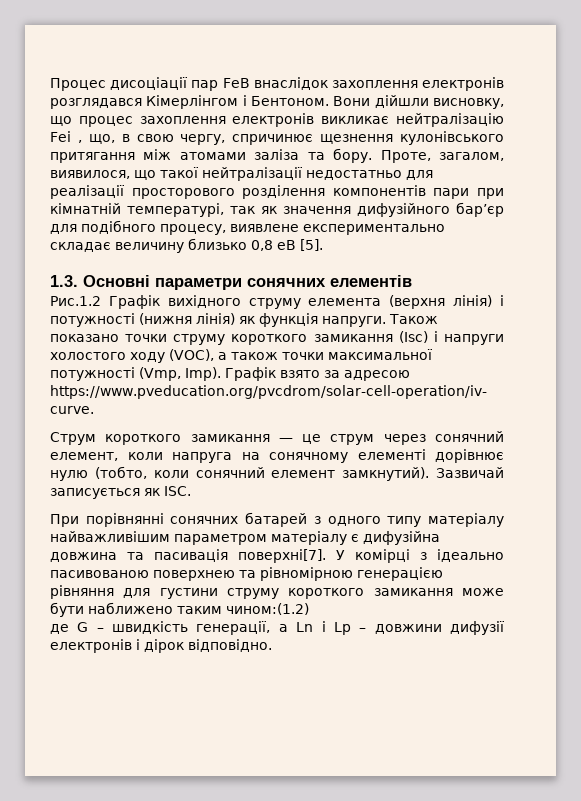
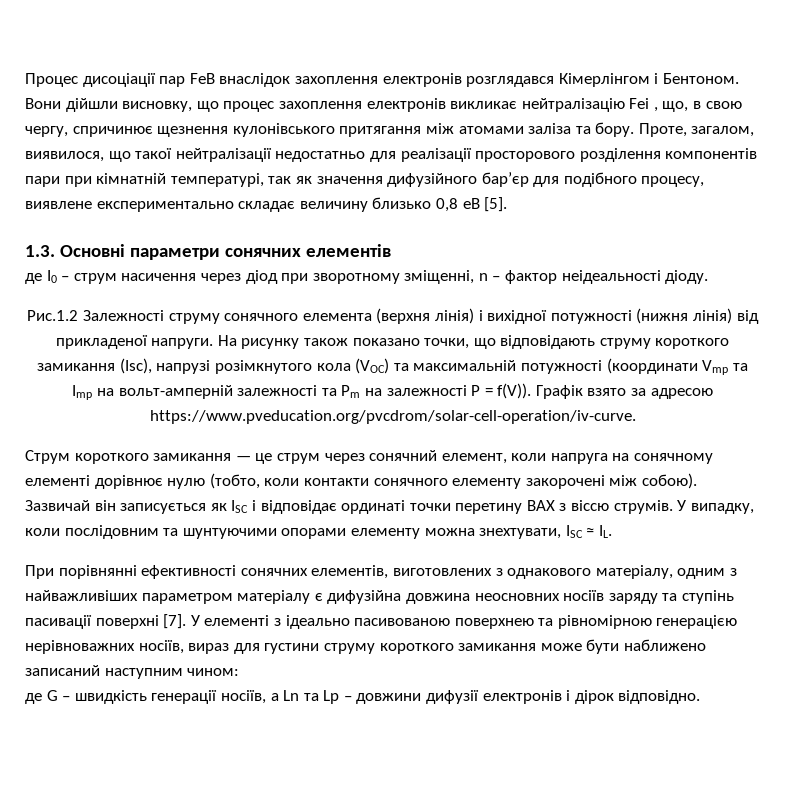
[50,295,301,309] Рис.1.2 Графік вихідного струму -> [25,270,709,284] [27,310,299,324] де І0 – струм насичення через діод при зворотному зміщенні, n – фактор неідеальності діоду. // Рис.1.2 Залежності струму сонячного
(504, 300) none -> [487,310,548,324] вихідної
[239,313,438,327] [50,331,505,345] [50,349,432,363] [50,367,221,381] як функція напруги. Також показано точки струму короткого замикання (Isc) і напруги холостого ходу (VOC), а також точки максимальної потужності (Vmp, Imp). -> [736,310,759,324] [55,335,730,349] [37,358,748,375] [72,383,532,400] від прикладеної напруги. На рисунку також показано точки, що відповідають струму короткого замикання (Isc), напрузі розімкнутого кола (VOC) та максимальній потужності (координати Vmp та Imp на вольт-амперній залежності та Pm на залежності P = f(V)).
[195,467,504,481] [50,486,191,499] [50,512,505,527] [50,531,170,542] сонячний елемент замкнутий). Зазвичай записується як ISC. // При порівнянні сонячних батарей з одного типу матеріалу найважливішим -> [303,473,697,489] [25,500,754,514] [25,525,612,539] [25,565,737,579] [25,590,138,601] контакти сонячного елементу закорочені між собою). Зазвичай він записується як ISC і відповідає ординаті точки перетину ВАХ з віссю струмів. У випадку, коли послідовним та шунтуючими опорами елементу можна знехтувати, ISC ≈ IL. // При порівнянні ефективності сонячних елементів, виготовлених з однакового матеріалу, одним з найважливіших
[127,549,410,563] та пасивація поверхні[7]. У комірці -> [474,590,734,604] [25,614,270,629] неосновних носіїв заряду та ступінь пасивації поверхні [7]. У елементі
[50,585,114,599] рівняння -> [25,640,230,654] нерівноважних носіїв, вираз
[177,603,309,615] таким чином:(1.2) -> [25,665,240,679] записаний наступним чином:
[196,621,271,635] генерації, -> [151,690,266,704] генерації носіїв,
[321,621,326,632] і -> [303,693,319,701] та

